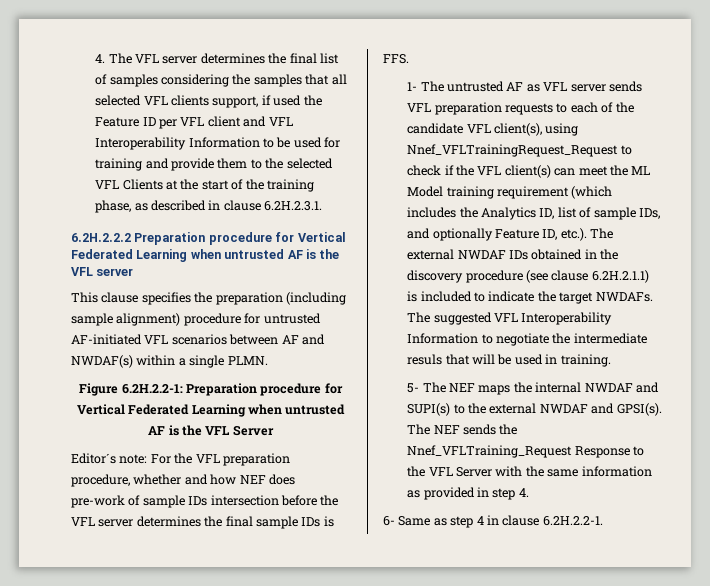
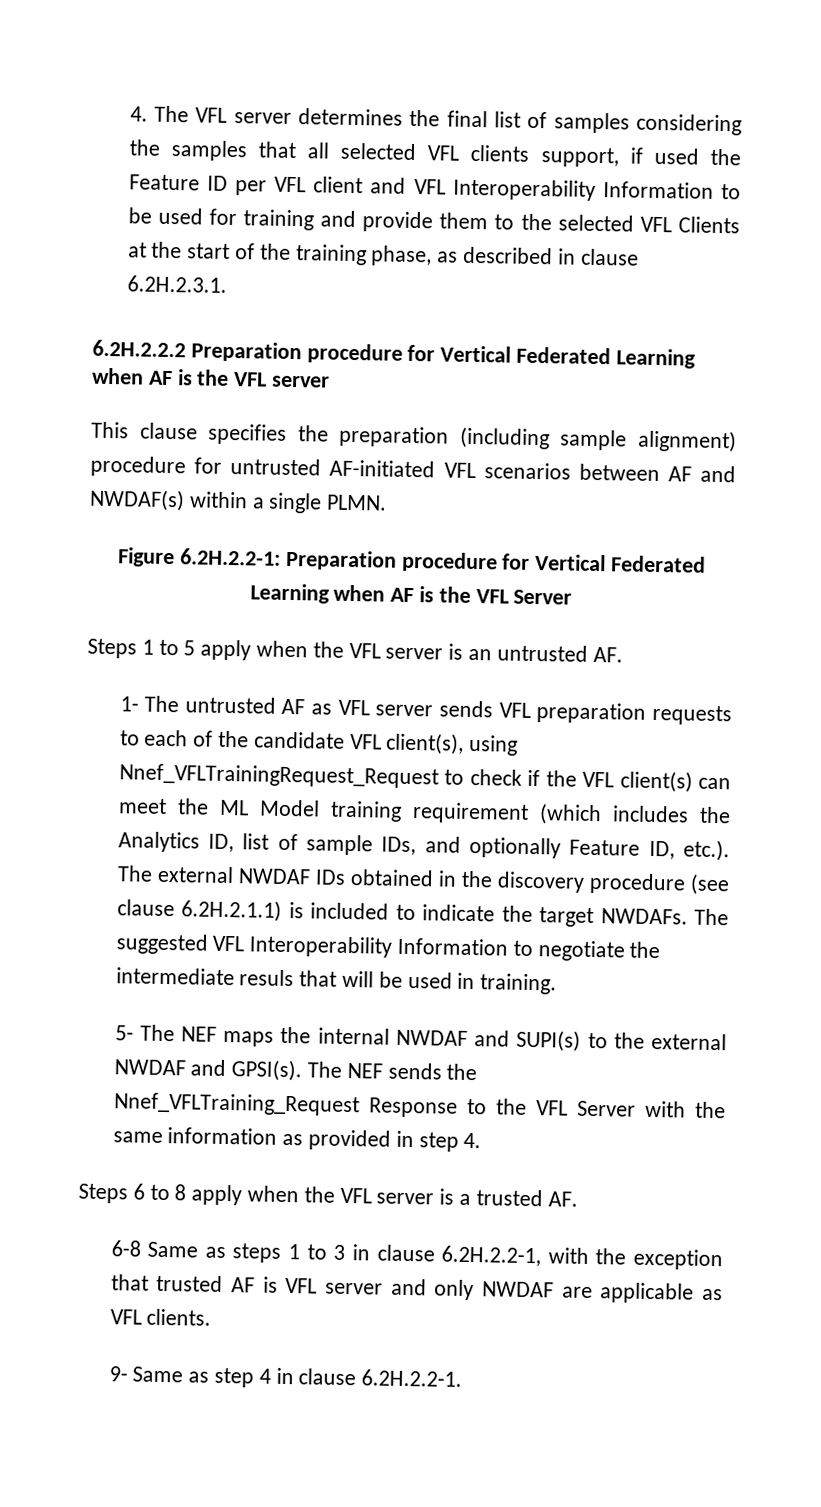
[224,249,285,259] untrusted -> (144, 376) none
[285,404,346,415] untrusted -> (386, 593) none
[71,453,290,466] [71,474,295,487] [71,495,339,508] [71,516,334,529] [383,54,409,64] Editor´s note: For the VFL preparation procedure, whether and how NEF does pre-work of sample IDs intersection before the VFL server determines the final sample IDs is FFS. -> [87,638,623,663] Steps 1 to 5 apply when the VFL server is an untrusted AF.
[383,516,395,526] 6- -> [78,1183,578,1207] [110,1240,723,1271] [110,1274,723,1304] [109,1308,212,1326] [108,1366,128,1382] Steps 6 to 8 apply when the VFL server is a trusted AF. // 6-8 Same as steps 1 to 3 in clause 6.2H.2.2-1, with the exception that trusted AF is VFL server and only NWDAF are applicable as VFL clients. // 9-

